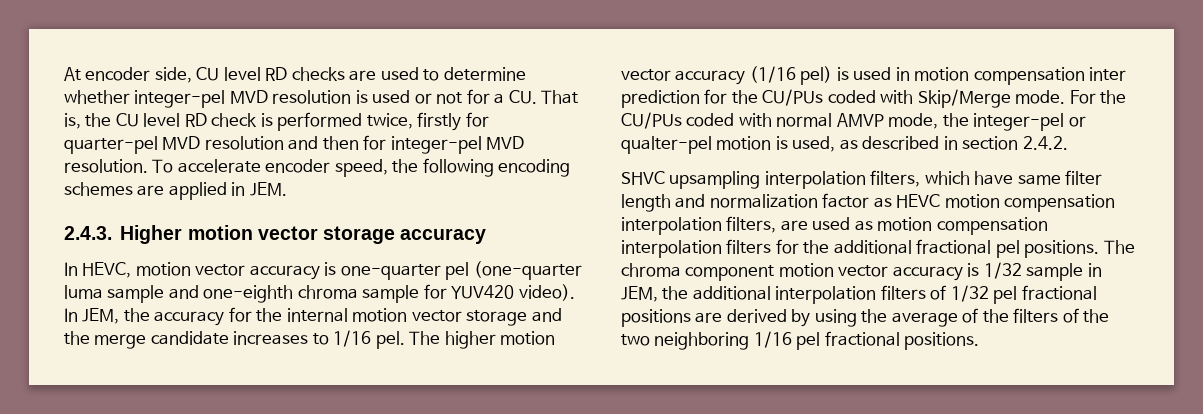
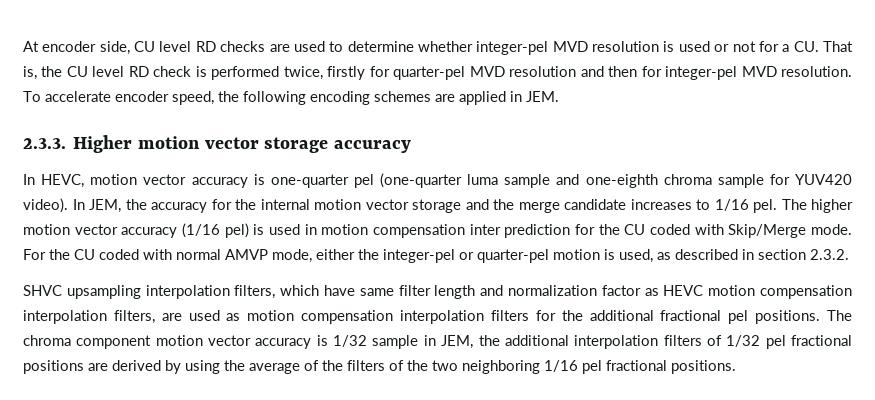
[64,226,112,240] 2.4.3. -> [23,138,66,149] 2.3.3.
[762,89,824,106] CU/PUs -> [624,224,646,235] CU
[621,112,682,129] CU/PUs -> [74,249,95,260] CU
(939, 121) none -> [316,249,355,260] either
[621,136,712,154] qualter-pel -> [477,249,549,263] quarter-pel
[1022,136,1068,150] 2.4.2. -> [810,249,849,260] 2.3.2.

